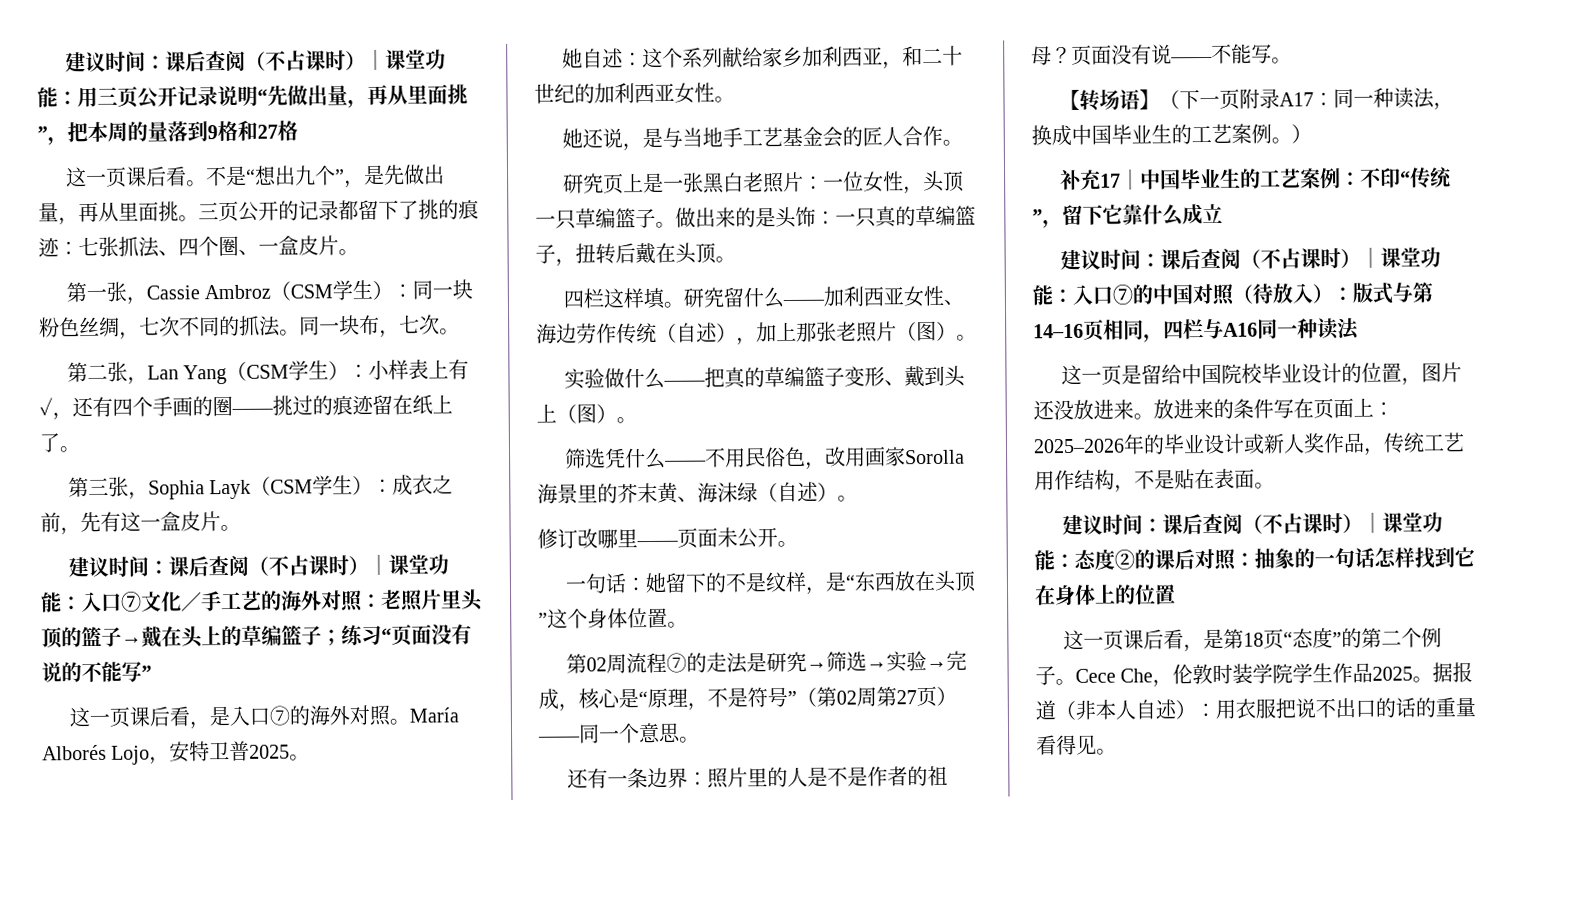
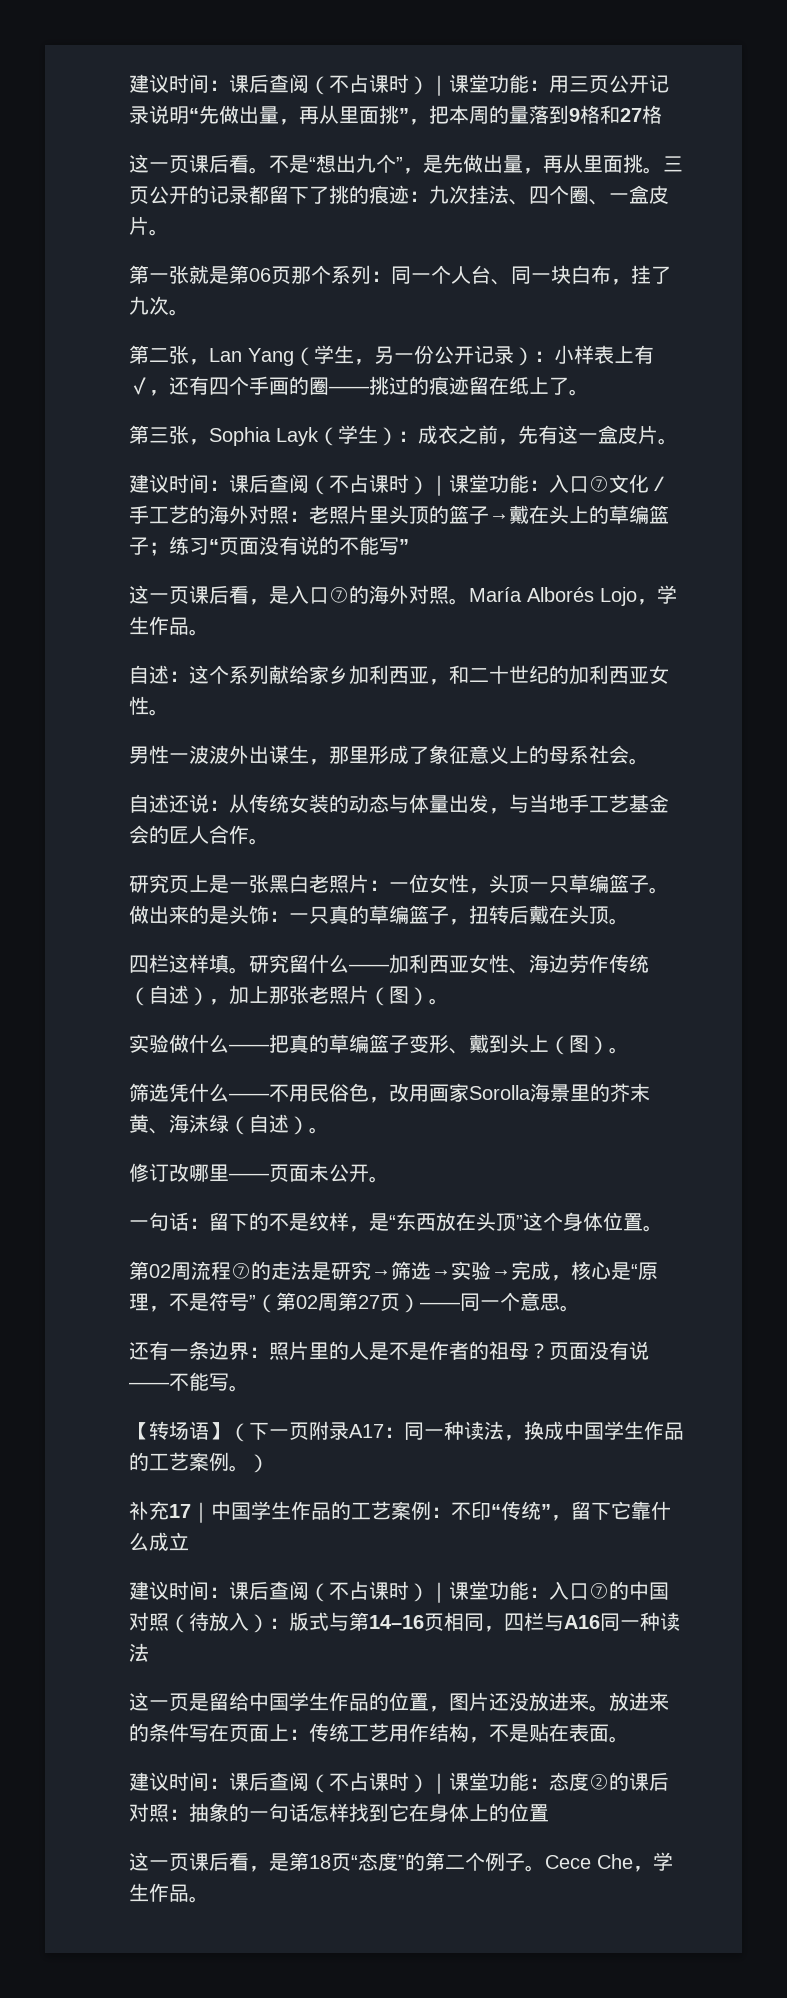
[78,236,139,257] 七张抓 -> [429,185,489,204] 九次挂
[125,279,473,305] [39,314,420,340] ，Cassie Ambroz（CSM学生）：同一块粉色丝绸，七次不同的抓法。同一块布，七 -> [189,265,671,285] [129,296,149,315] 就是第06页那个系列：同一个人台、同一块白布，挂了九
[245,360,329,381] CSM学生 -> [314,345,514,365] 学生，另一份公开记录
[269,479,313,494] CSM -> (338, 436) none
[169,740,311,763] [561,48,583,69] 安特卫普2025。 // 她 -> [657,585,677,604] [129,616,209,636] 学生作品。 //
[561,127,663,152] 她还说，是 -> [129,745,649,765] [129,794,509,814] 男性一波波外出谋生，那里形成了象征意义上的母系社会。 // 自述还说：从传统女装的动态与体量出发，
[644,572,667,594] 她 -> (209, 1223) none
[1111,124,1172,145] 毕业生 -> [604,1421,684,1440] 学生作品
[1179,168,1241,190] 毕业生 -> [251,1501,331,1520] 学生作品
[1220,363,1342,384] 院校毕业设计 -> [289,1692,369,1711] 学生作品
[1033,432,1385,456] 2025–2026年的毕业设计或新人奖作品， -> (309, 1734) none
[1172,662,1474,685] [1035,697,1476,721] [1036,734,1097,756] 伦敦时装学院学生作品2025。据报道（非本人自述）：用衣服把说不出口的话的重量看得见 -> [653,1852,673,1871] [129,1883,189,1902] 学生作品

